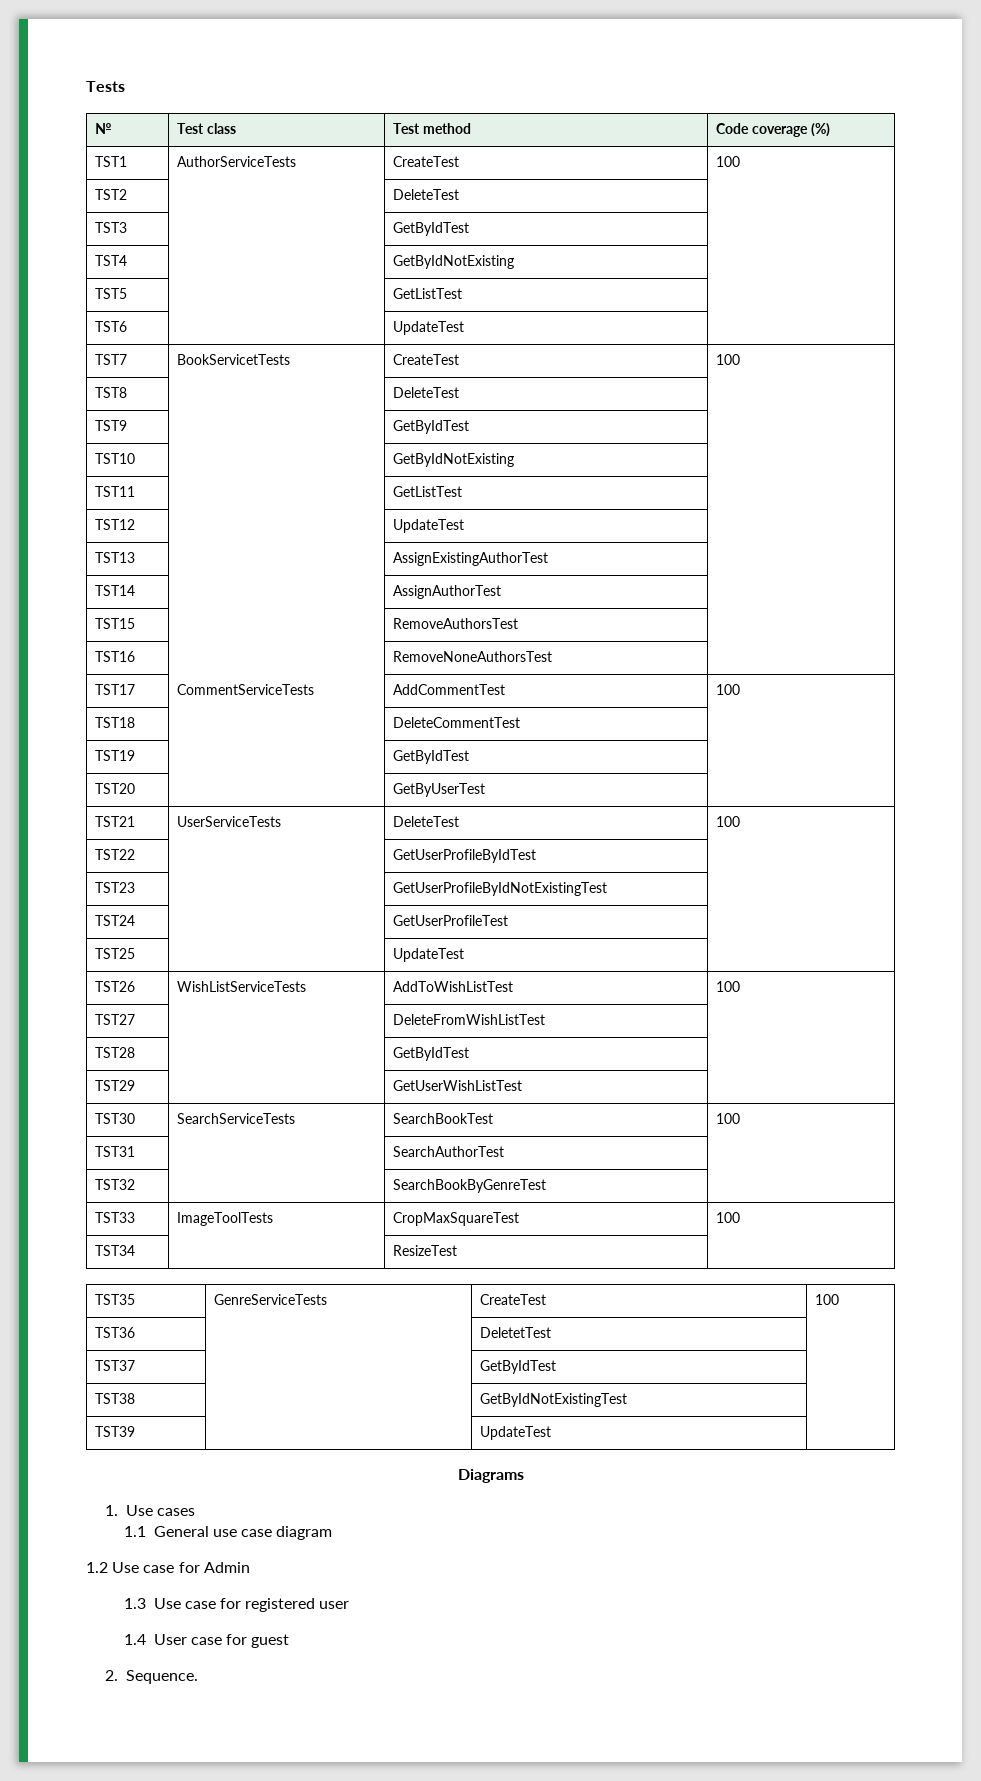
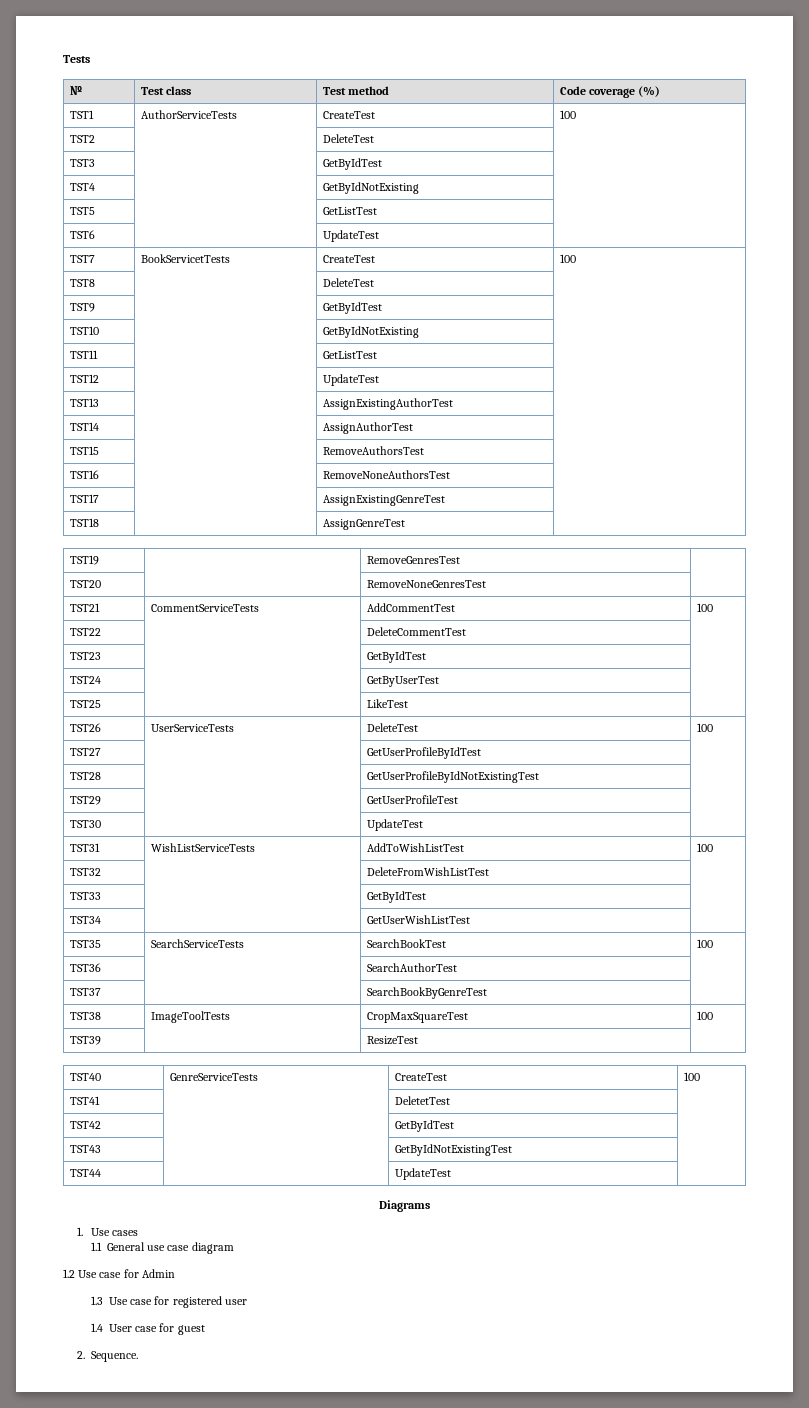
(136, 689) none -> [322,495,445,506] [69,518,99,527] [322,519,405,530] [69,555,99,565] [366,556,460,564] [69,580,101,588] [366,580,486,588] [69,603,100,612] | AssignExistingGenreTest | // TST18 | | AssignGenreTest | // TST19 | | RemoveGenresTest | // TST20 | | RemoveNoneGenresTest | // TST21 |
[95,717,136,728] TST18 -> [69,628,101,636] TST22
[95,750,136,761] [393,750,470,764] [95,783,136,794] TST19 | | GetByIdTest | // TST20 -> [69,652,101,660] [366,651,426,663] [69,676,101,684] TST23 | | GetByIdTest | // TST24
[95,816,136,827] TST21 -> [69,700,101,708] [366,699,408,708] [69,723,101,732] TST25 | | LikeTest | // TST26
[95,849,136,860] TST22 -> [69,748,101,756] TST27
[95,882,136,893] TST23 -> [69,772,101,780] TST28
[95,915,136,926] TST24 -> [69,796,101,805] TST29
[95,948,136,959] [393,948,465,962] [95,981,136,992] TST25 | | UpdateTest | // TST26 -> [69,820,101,828] [366,819,423,831] [69,843,100,852] TST30 | | UpdateTest | // TST31
[95,1014,136,1025] TST27 -> [69,868,101,876] TST32
[95,1047,136,1058] [393,1047,470,1061] [95,1080,136,1091] TST28 | | GetByIdTest | // TST29 -> [69,892,101,900] [366,891,426,903] [69,916,101,924] TST33 | | GetByIdTest | // TST34
[95,1113,136,1124] TST30 -> [69,940,101,948] TST35
[95,1146,136,1157] TST31 -> [69,963,101,972] TST36
[95,1179,136,1190] TST32 -> [69,988,101,996] TST37
[95,1212,136,1223] TST33 -> [69,1012,101,1020] TST38
[95,1245,136,1256] TST34 -> [69,1036,101,1045] TST39
[95,1294,136,1305] TST35 -> [69,1073,101,1081] TST40
[95,1327,136,1338] TST36 -> [69,1096,100,1105] TST41
[95,1360,136,1371] [480,1360,557,1374] [95,1393,136,1404] TST37 | | GetByIdTest | // TST38 -> [69,1121,101,1129] [394,1120,454,1132] [69,1145,101,1153] TST42 | | GetByIdTest | // TST43
[95,1426,136,1437] TST39 -> [69,1169,101,1177] TST44

